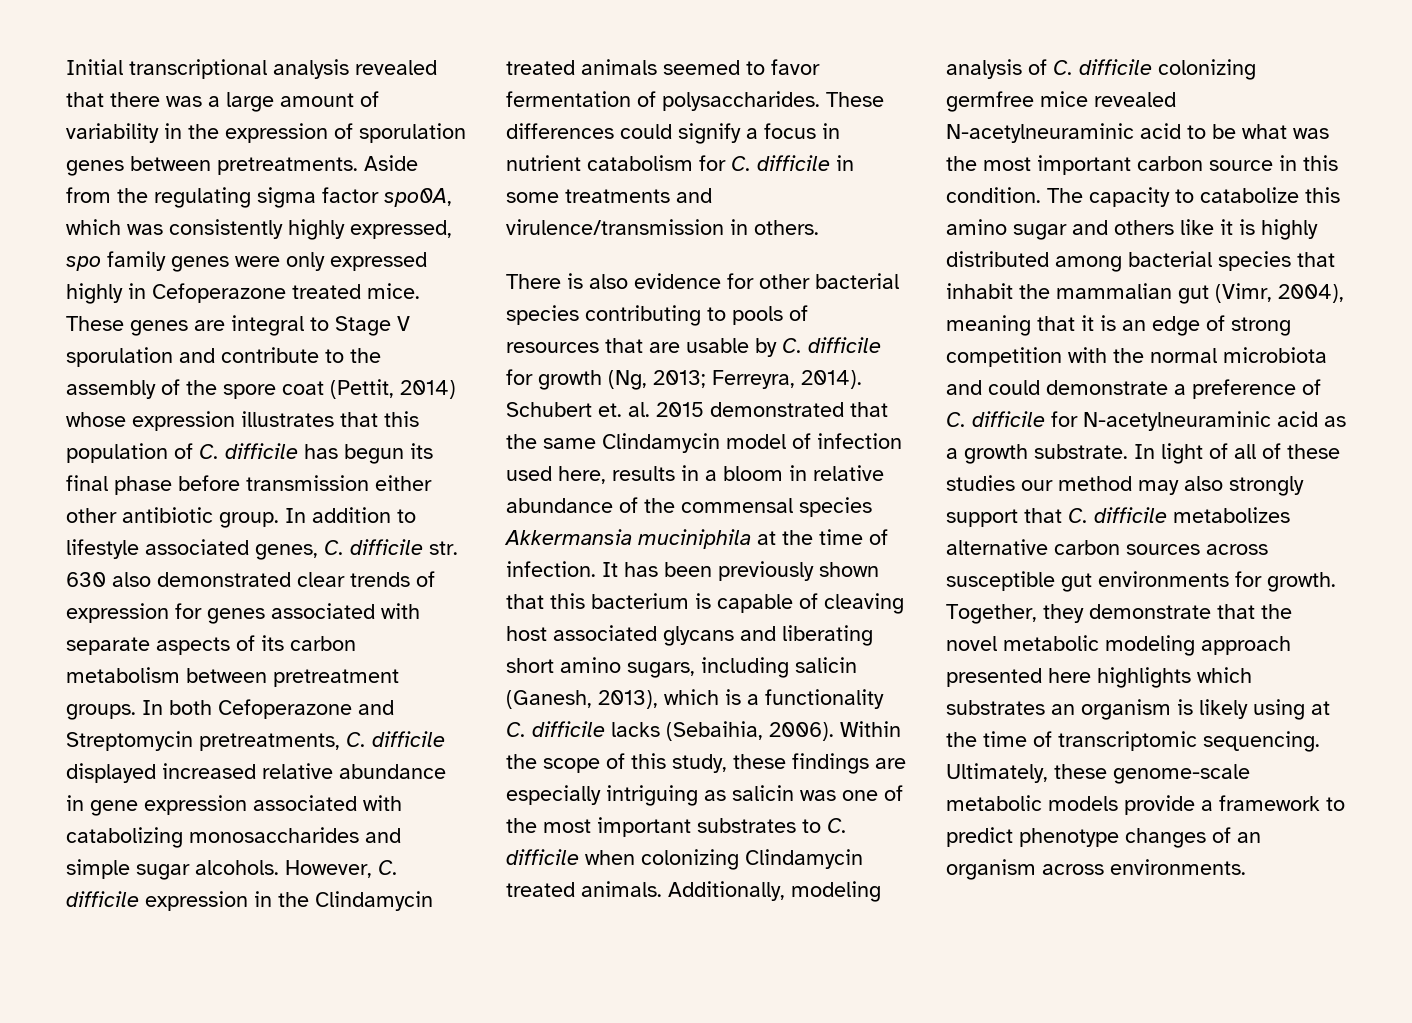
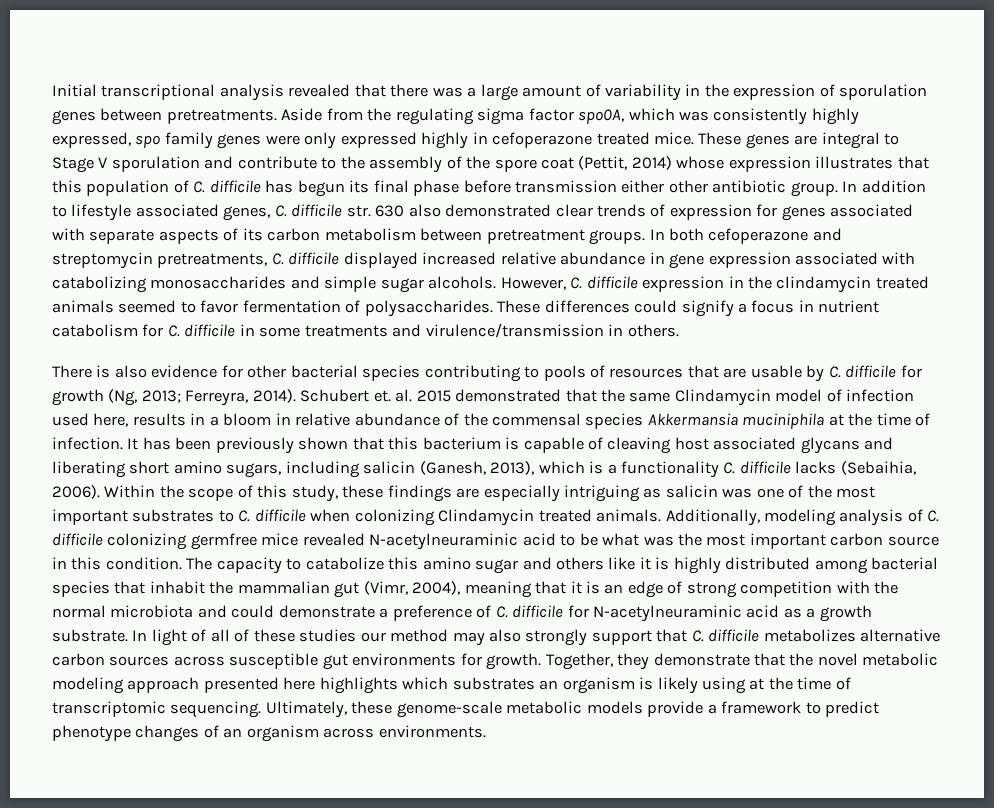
[152,283,286,303] Cefoperazone -> [492,132,593,148] cefoperazone
[218,699,394,719] [66,731,193,751] Cefoperazone and Streptomycin -> [708,228,842,244] [52,252,153,269] cefoperazone and streptomycin
[315,891,433,911] Clindamycin -> [776,276,872,293] clindamycin

